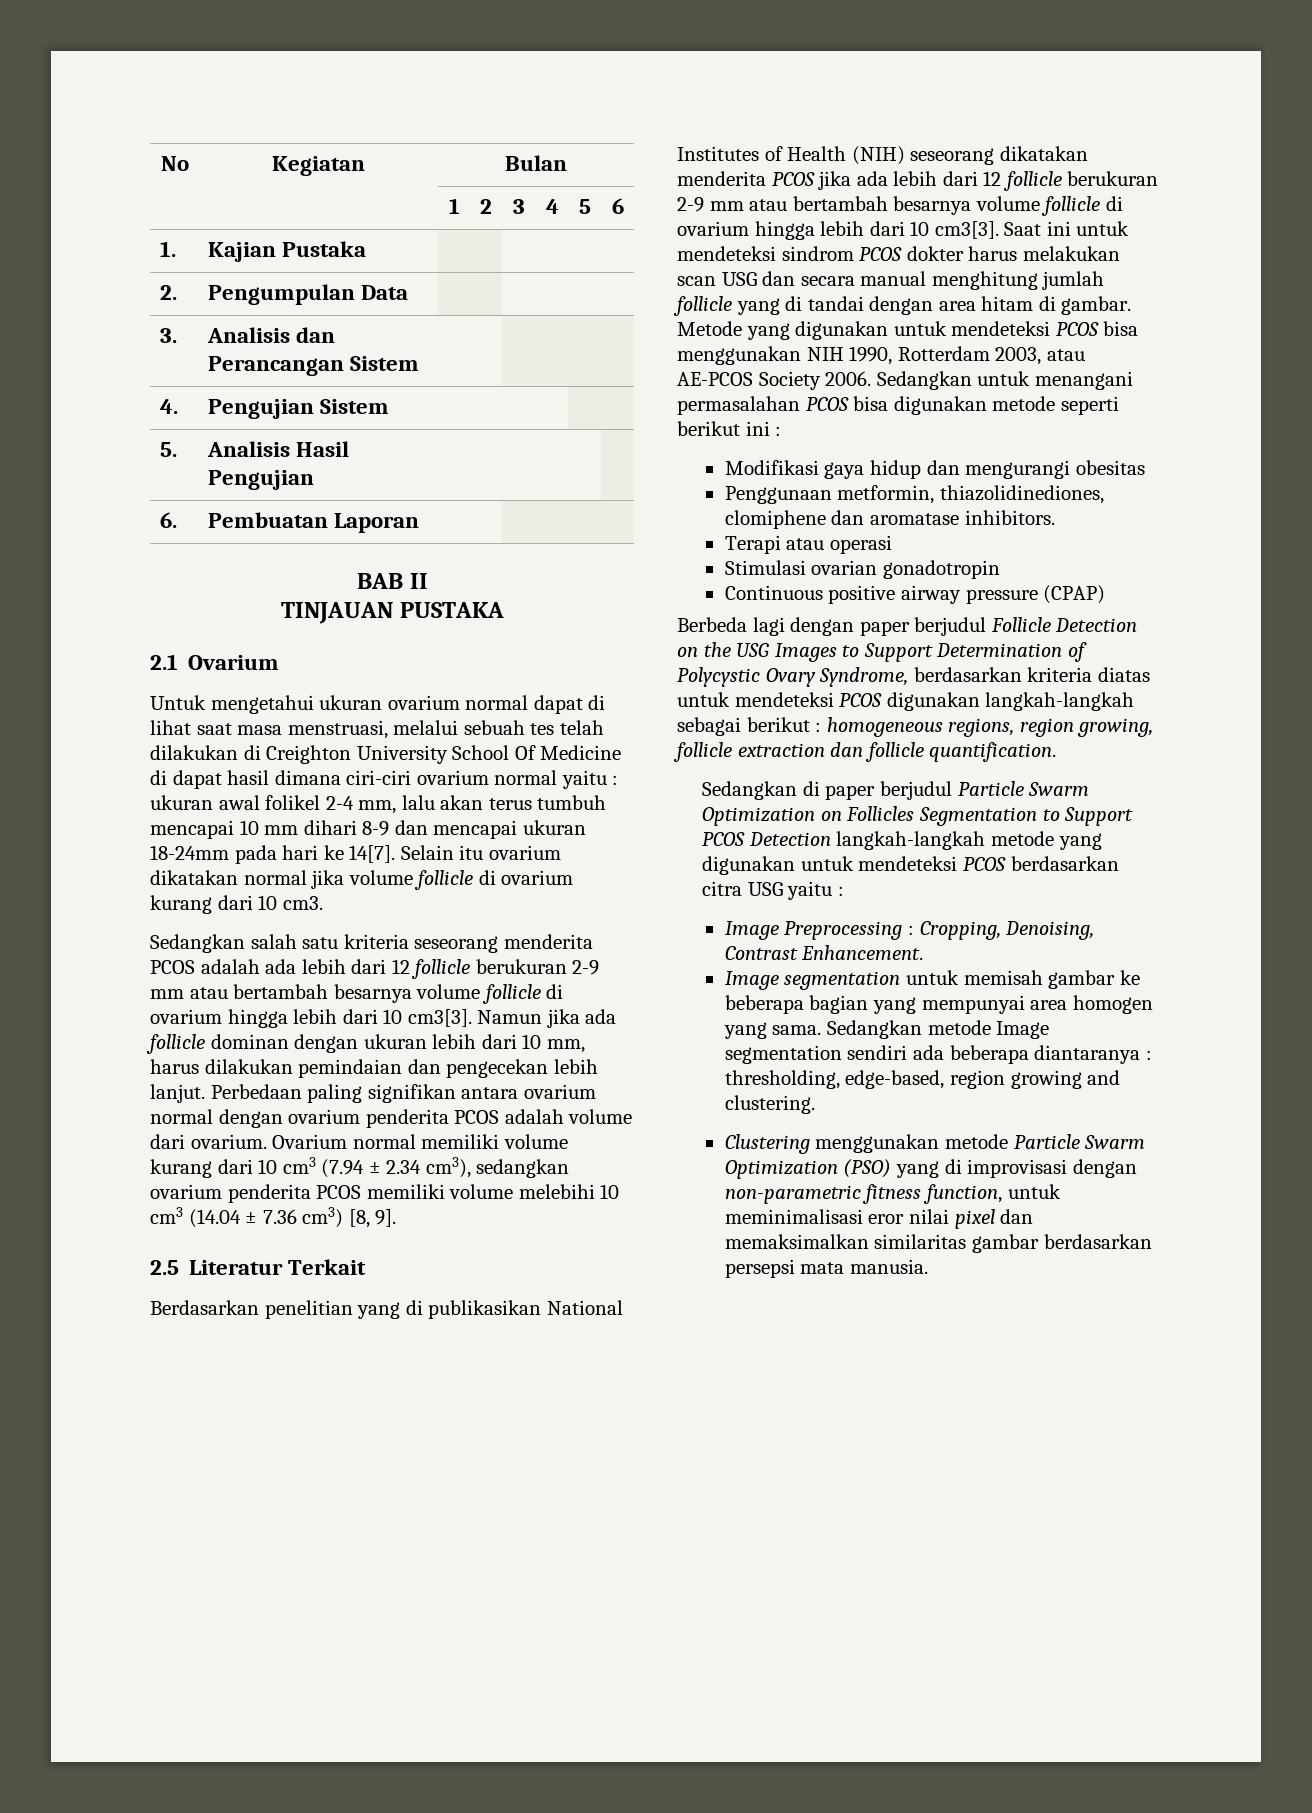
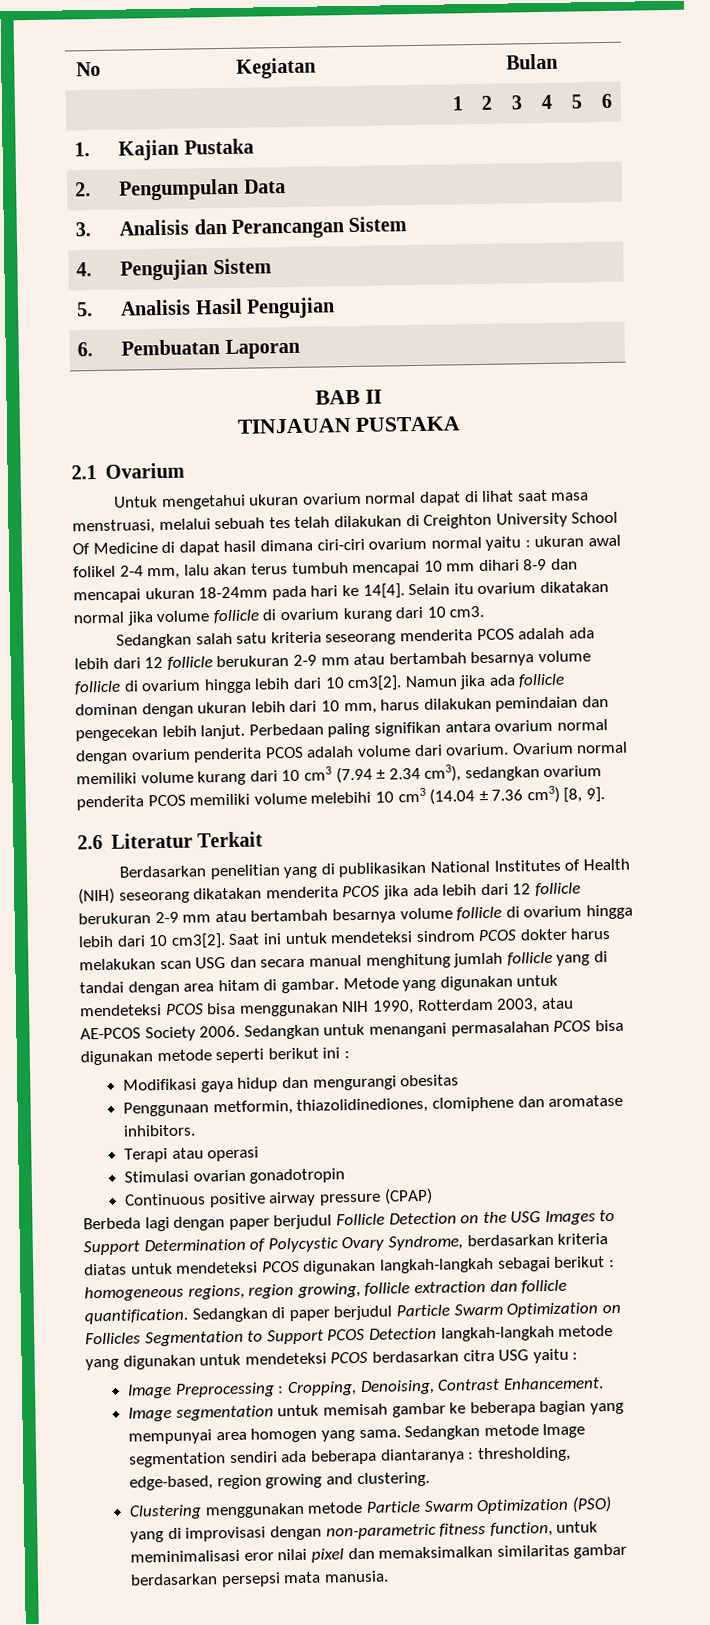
[349,845,396,863] 14[7]. -> [362,583,405,599] 14[4].
[407,1009,472,1027] cm3[3]. -> [347,675,403,692] cm3[2].
[150,1260,179,1275] 2.5 -> [77,834,103,850] 2.6
[934,221,999,239] cm3[3]. -> [170,933,226,949] cm3[2].
(1057, 752) // -> (188, 1316) none

